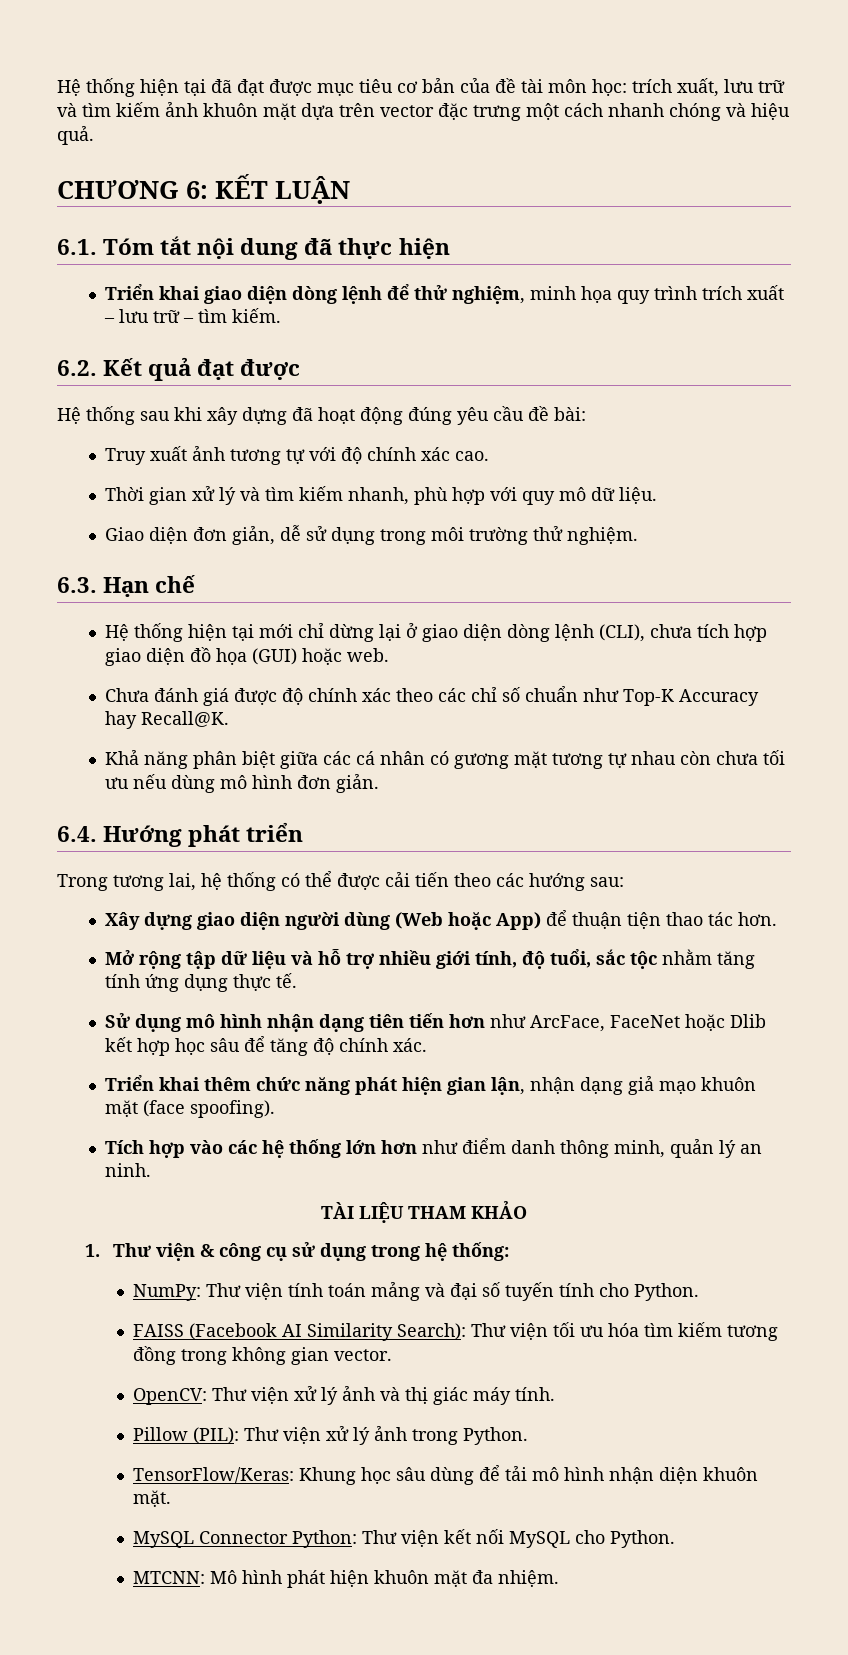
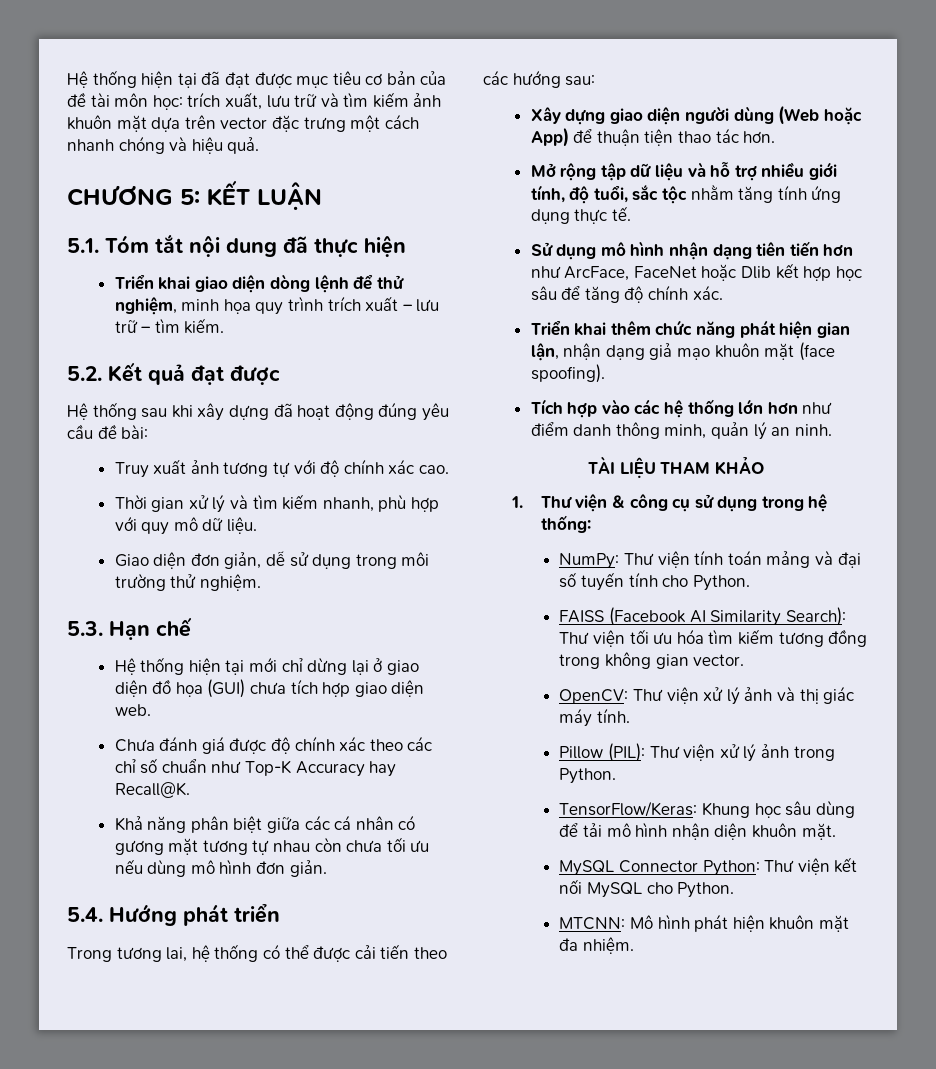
[186,181,208,199] 6: -> [180,189,200,205] 5:
[57,239,97,255] 6.1. -> [67,238,99,253] 5.1.
[57,360,97,376] 6.2. -> [67,366,102,381] 5.2.
[57,577,97,593] 6.3. -> [67,621,103,636] 5.3.
[506,624,645,642] dòng lệnh (CLI), -> [152,679,246,698] đồ họa (GUI)
[189,647,342,665] đồ họa (GUI) hoặc -> (425, 688) none
[57,826,97,842] 6.4. -> [67,907,103,922] 5.4.

